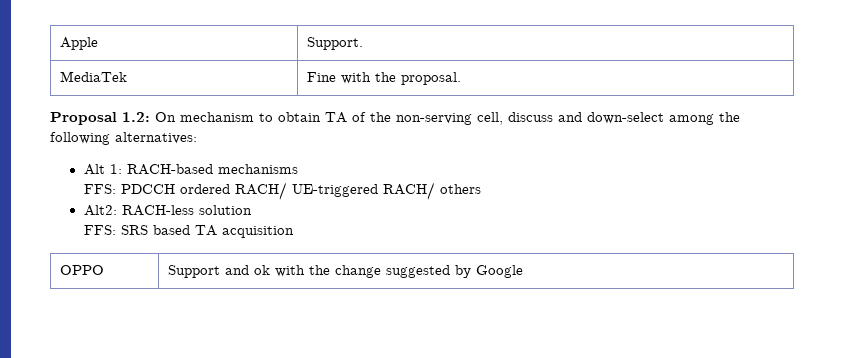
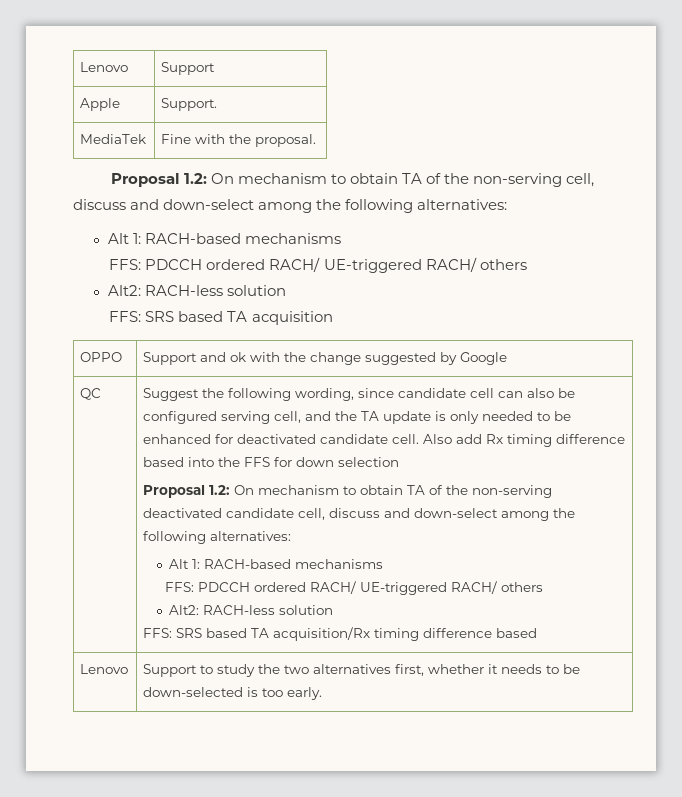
(59, 43) none -> [80,62,129,72] [161,62,216,75] Lenovo | Support //
(523, 271) none -> [80,388,102,400] [143,388,576,401] [143,411,572,424] [143,434,626,447] [143,457,400,467] [143,485,553,498] [143,508,576,521] [143,531,292,544] [168,559,383,569] [164,581,543,595] [168,605,333,615] [143,627,538,641] [80,664,129,674] [143,664,581,677] [143,687,323,700] // QC | Suggest the following wording, since candidate cell can also be configured serving cell, and the TA update is only needed to be enhanced for deactivated candidate cell. Also add Rx timing difference based into the FFS for down selection // Proposal 1.2: On mechanism to obtain TA of the non-serving deactivated candidate cell, discuss and down-select among the following alternatives: // Alt 1: RACH-based mechanisms // FFS: PDCCH ordered RACH/ UE-triggered RACH/ others // Alt2: RACH-less solution // FFS: SRS based TA acquisition/Rx timing difference based // Lenovo | Support to study the two alternatives first, whether it needs to be down-selected is too early.

